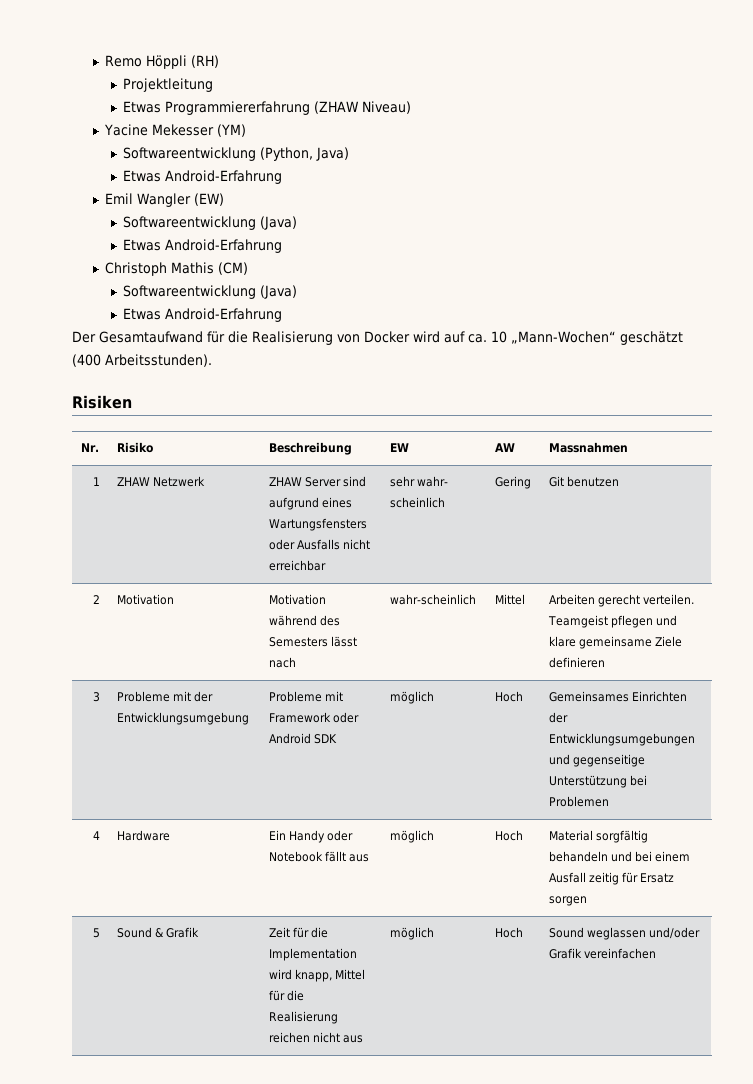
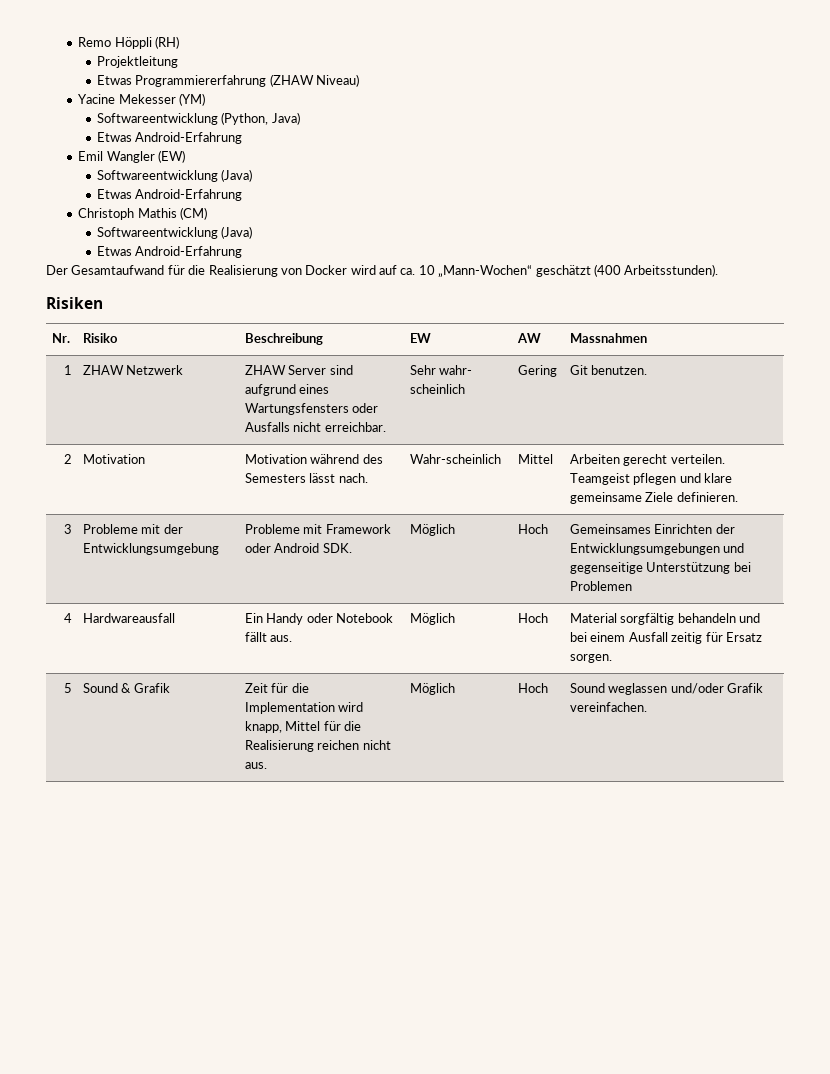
[268,560,326,571] [389,476,415,487] erreichbar | sehr -> [324,422,386,432] [410,365,437,375] erreichbar. | Sehr
[566,476,619,487] benutzen -> [591,365,648,375] benutzen.
[268,657,296,668] [389,594,476,605] nach | wahr-scheinlich -> [338,473,368,483] [410,454,502,464] nach. | Wahr-scheinlich
[548,657,605,668] definieren -> [676,492,738,502] definieren.
[313,734,337,744] [389,691,434,704] SDK | möglich -> [322,543,352,553] [410,524,456,536] SDK. | Möglich
[116,830,170,841] Hardware -> [83,613,176,623] Hardwareausfall
[349,854,370,862] [389,830,434,843] aus | möglich -> [270,635,293,642] [410,613,456,625] aus. | Möglich
[548,896,587,906] sorgen -> [570,654,613,663] sorgen.
[343,1035,364,1043] [389,927,434,940] aus | möglich -> [245,762,268,769] [410,683,456,695] aus. | Möglich
[583,948,656,959] vereinfachen -> [570,702,648,712] vereinfachen.

